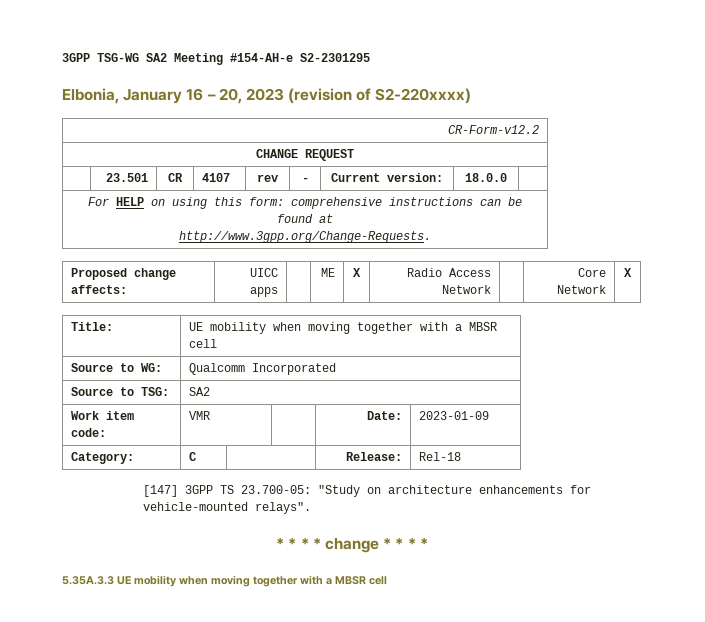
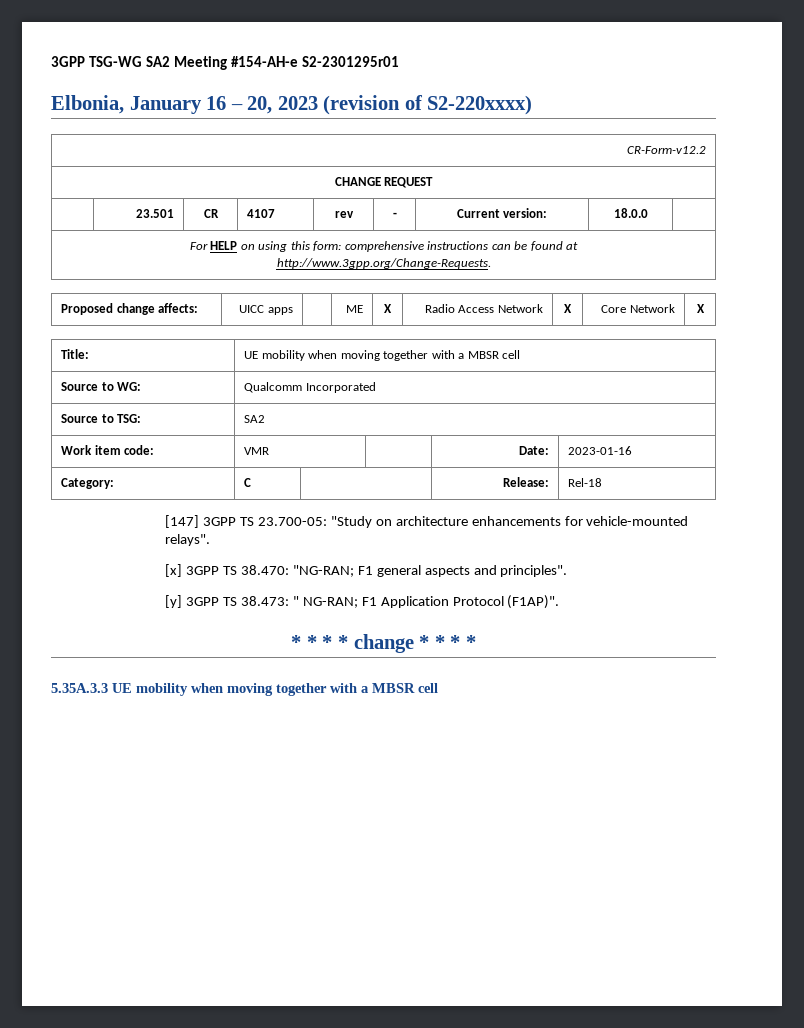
[300,53,370,62] S2-2301295 -> [301,56,399,67] S2-2301295r01
(491, 289) none -> [564,304,572,313] X
[419,411,490,420] 2023-01-09 -> [568,446,633,455] 2023-01-16
(312, 508) none -> [165,564,568,577] [165,595,560,609] // [x] 3GPP TS 38.470: "NG-RAN; F1 general aspects and principles". // [y] 3GPP TS 38.473: " NG-RAN; F1 Application Protocol (F1AP)".

